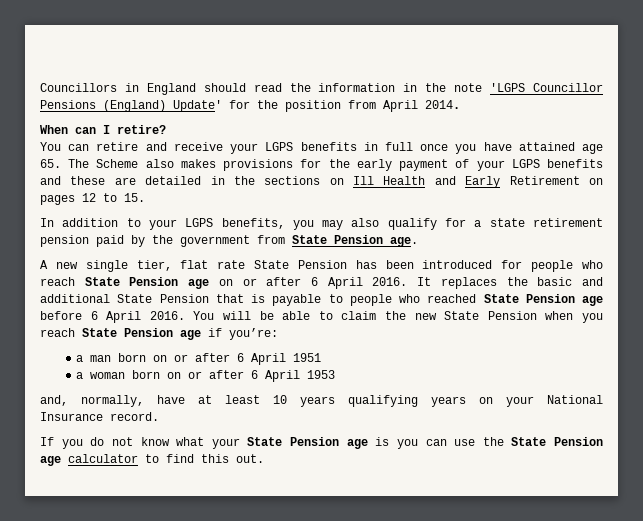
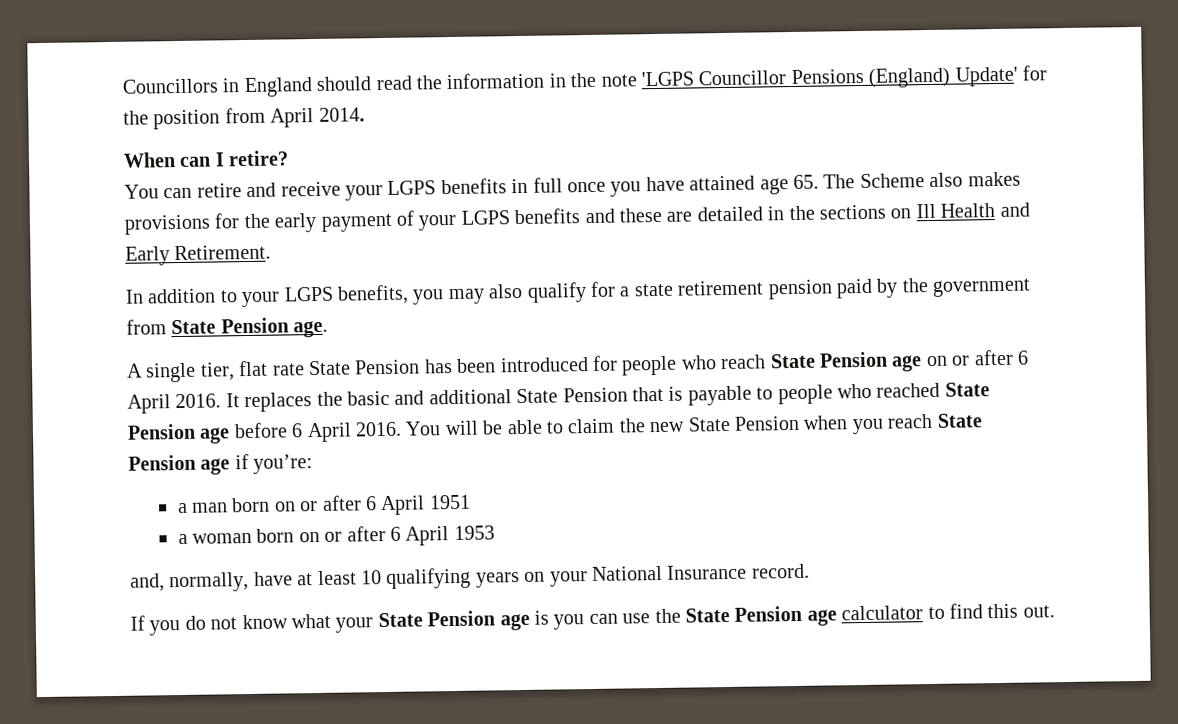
[509,176,603,185] [40,193,145,205] Retirement on pages 12 to 15. -> [174,244,272,261] Retirement.
[55,262,78,269] new -> (143, 370) none
[300,396,335,407] years -> (382, 577) none

